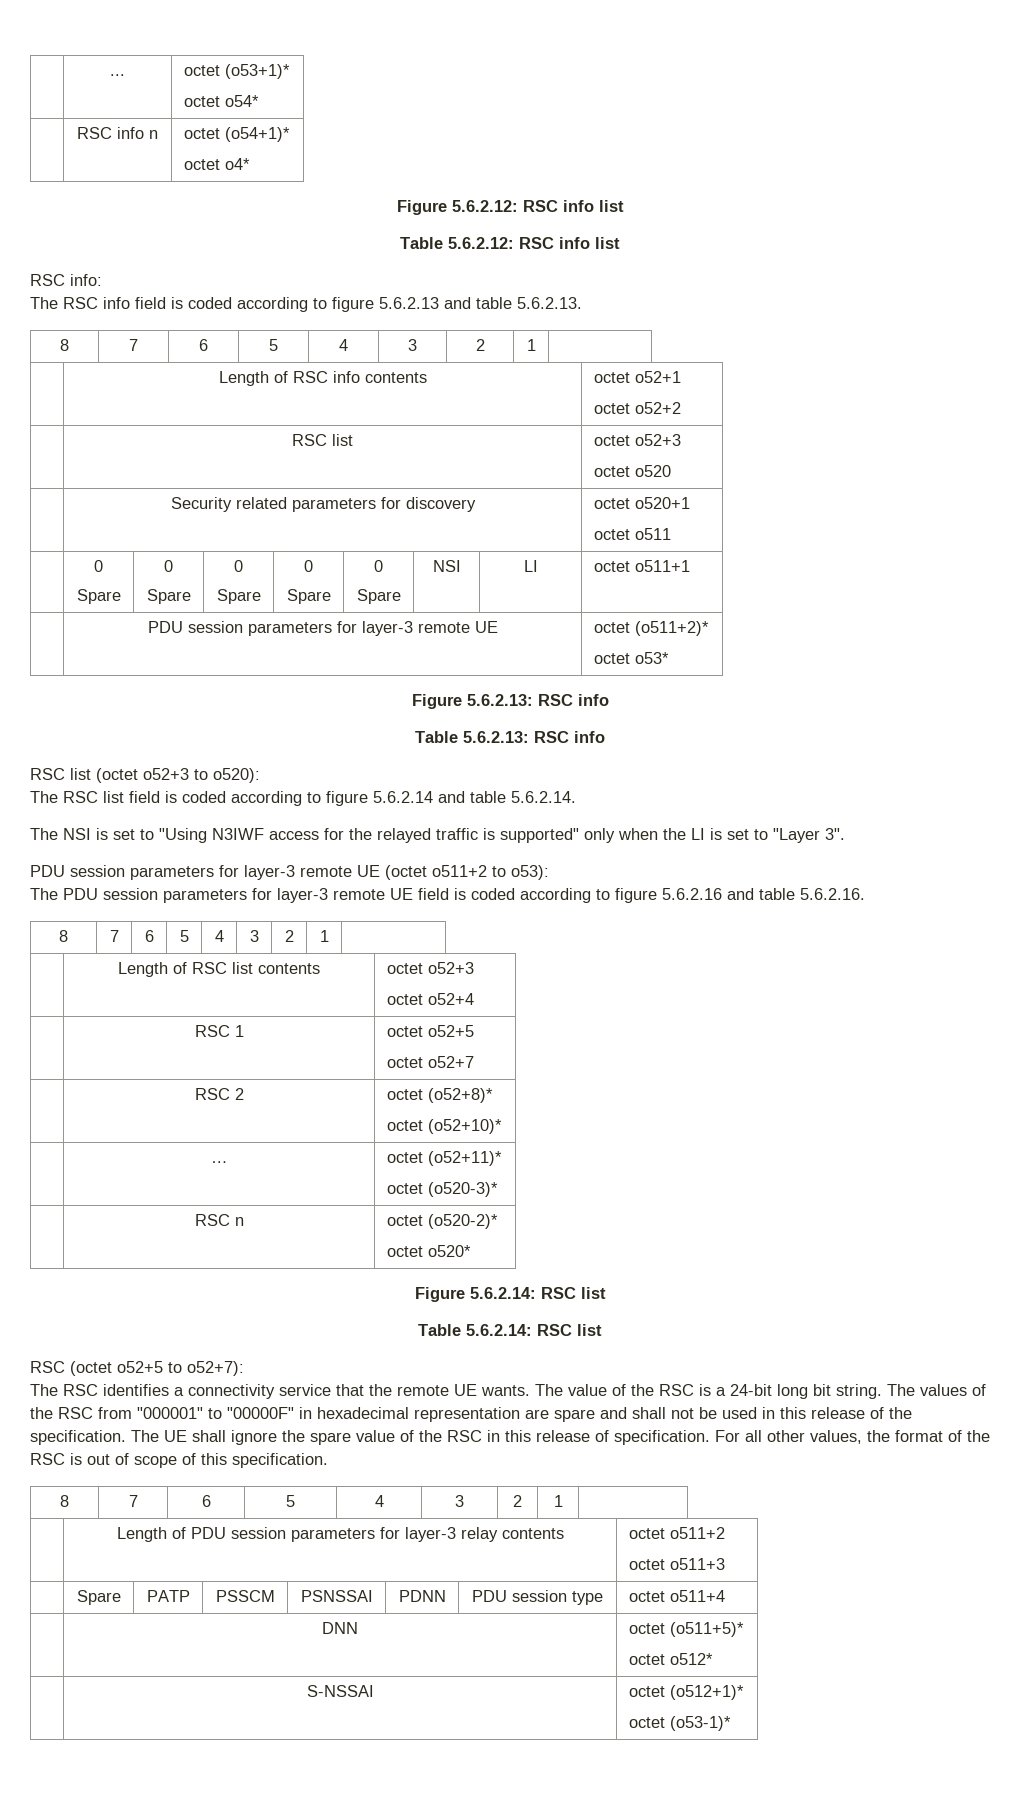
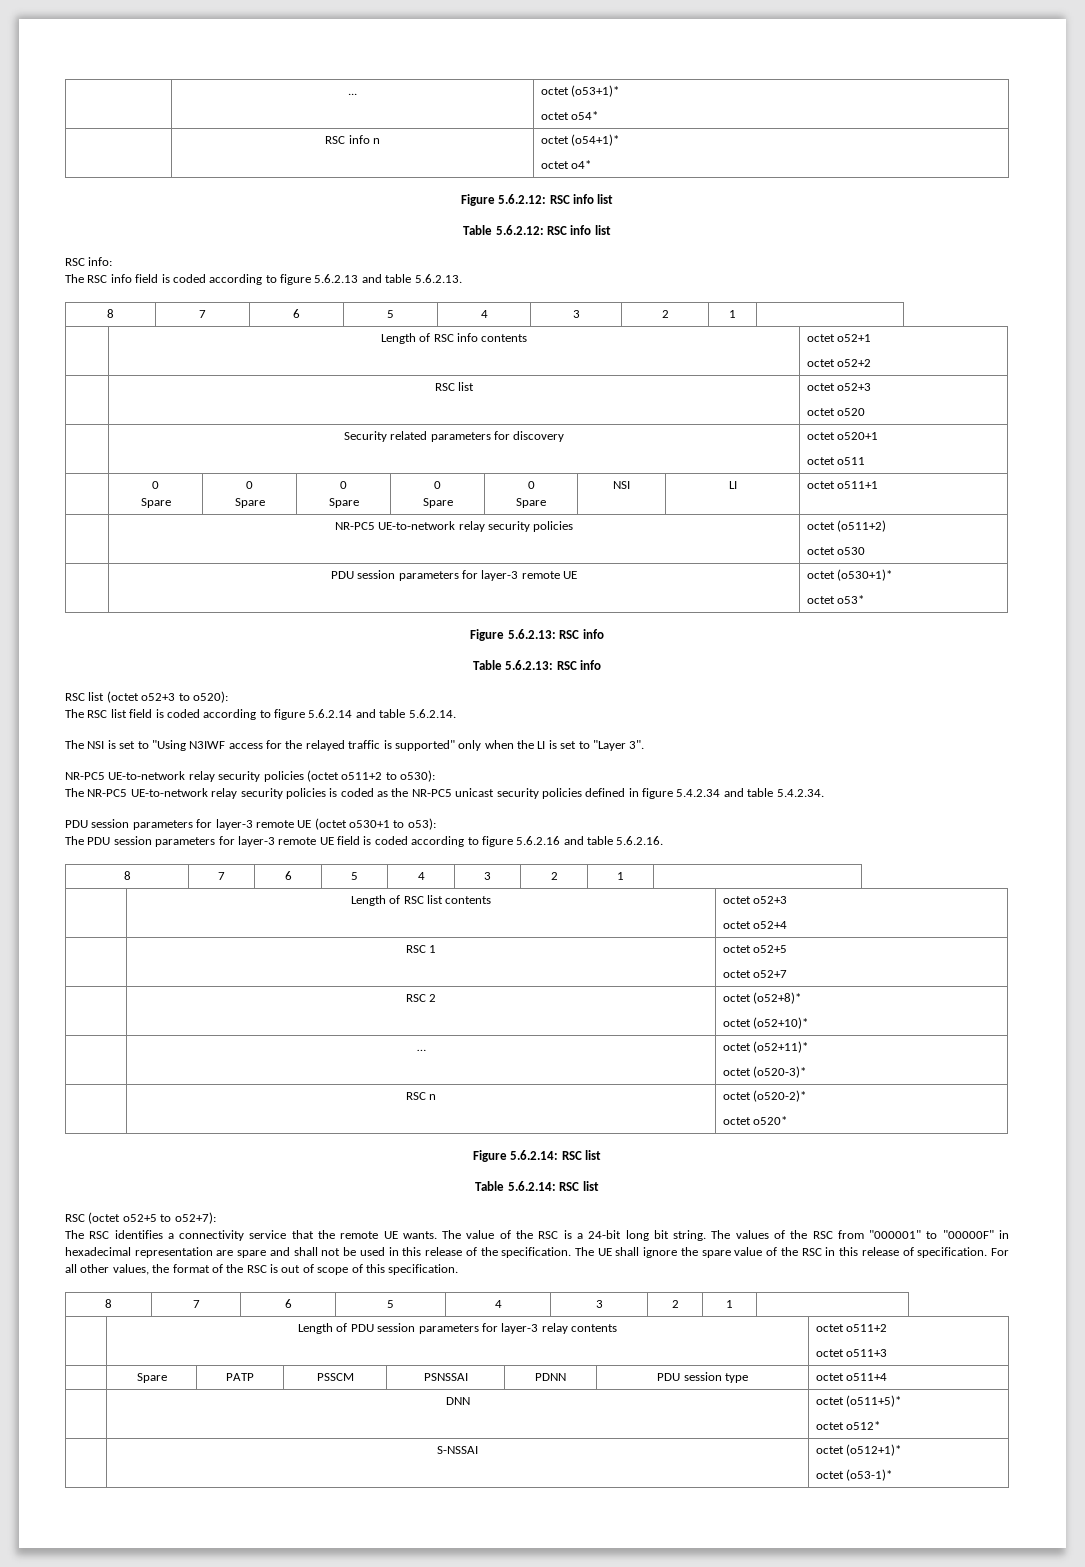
(690, 566) none -> [334,521,574,532] [806,520,887,532] [806,547,866,555] // | NR-PC5 UE-to-network relay security policies | octet (o511+2) // octet o530
[634,621,709,636] (o511+2)* -> [837,569,893,581] (o530+1)*
(845, 834) none -> [65,770,435,782] [65,788,824,799] // NR-PC5 UE-to-network relay security policies (octet o511+2 to o530): // The NR-PC5 UE-to-network relay security policies is coded as the NR-PC5 unicast security policies defined in figure 5.4.2.34 and table 5.4.2.34.
[432,865,487,877] o511+2 -> [349,820,390,828] o530+1

